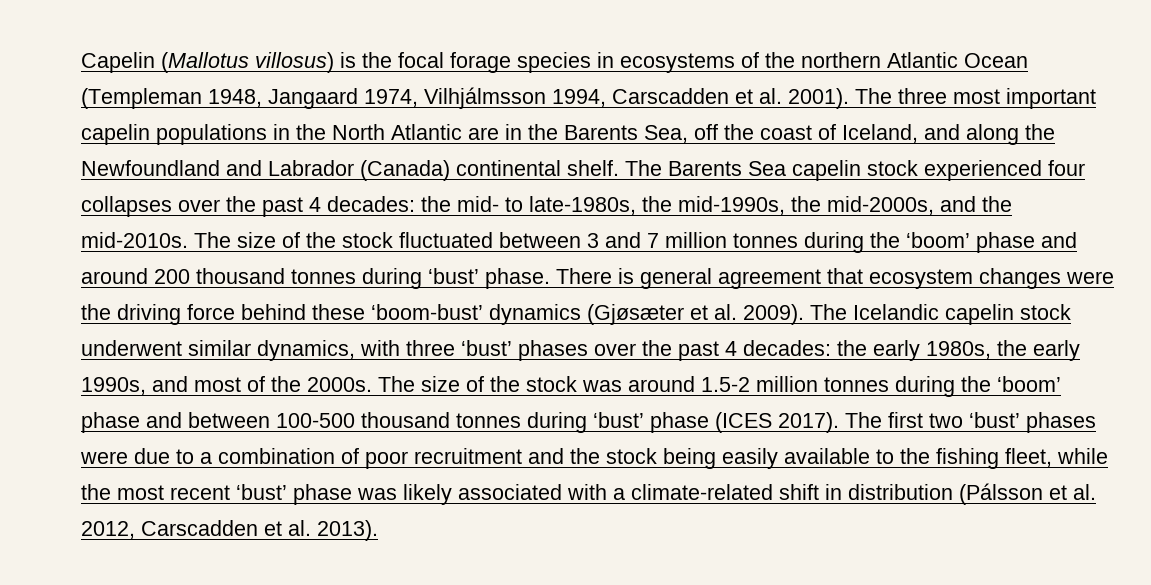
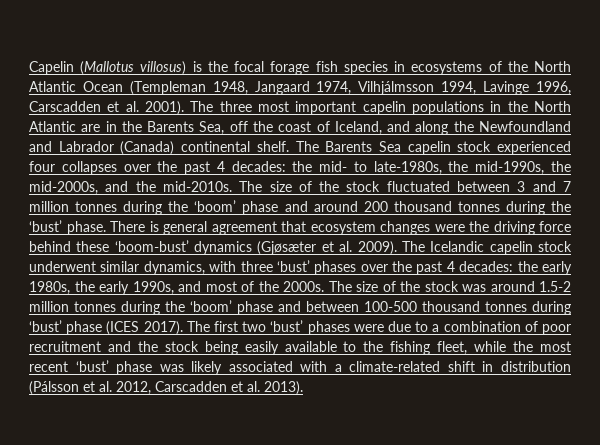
(511, 62) none -> [315,61,338,72] fish
[801,52,881,68] northern -> [534,61,571,72] North
(606, 98) none -> [483,81,572,95] Lavinge 1996,
(422, 278) none -> [551,201,571,212] the

